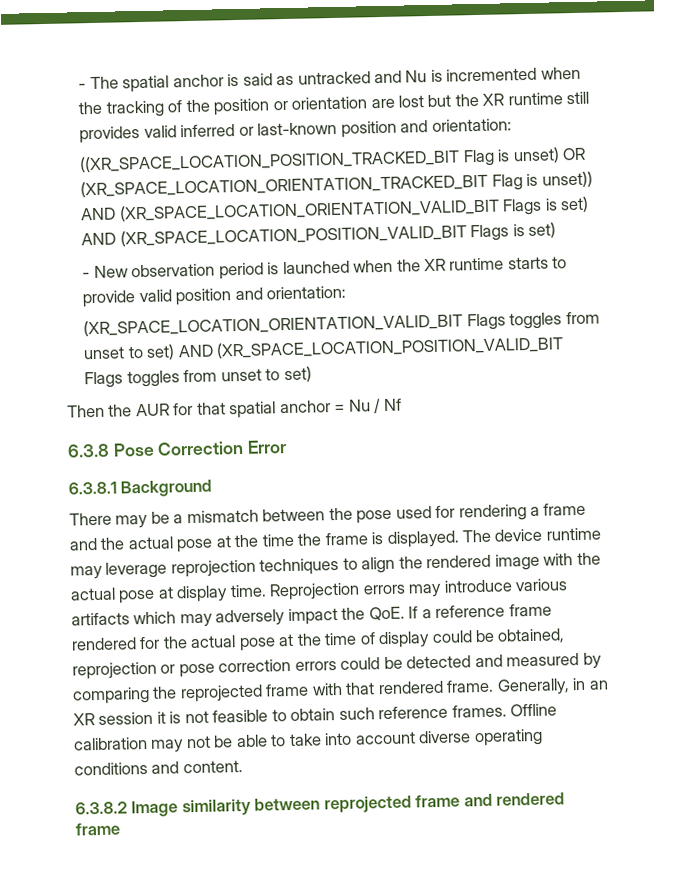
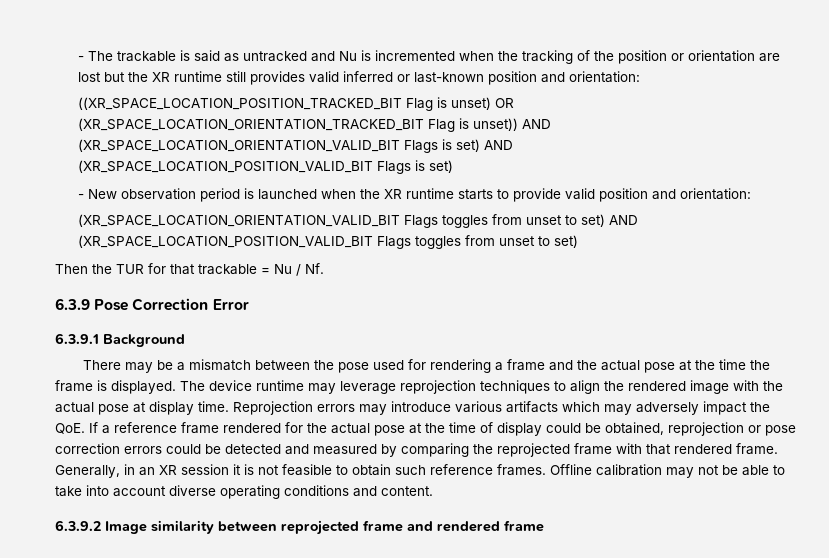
[122,74,224,93] spatial anchor -> [117,51,177,62] trackable
[135,403,170,417] AUR -> [116,264,144,274] TUR
[229,400,331,419] spatial anchor -> [198,264,257,275] trackable
[382,398,402,412] [67,443,110,458] Nf // 6.3.8 -> [305,263,324,274] [55,298,90,310] Nf. // 6.3.9
[68,481,117,495] 6.3.8.1 -> [55,333,99,344] 6.3.9.1
[75,801,128,815] 6.3.8.2 -> [55,520,101,531] 6.3.9.2

